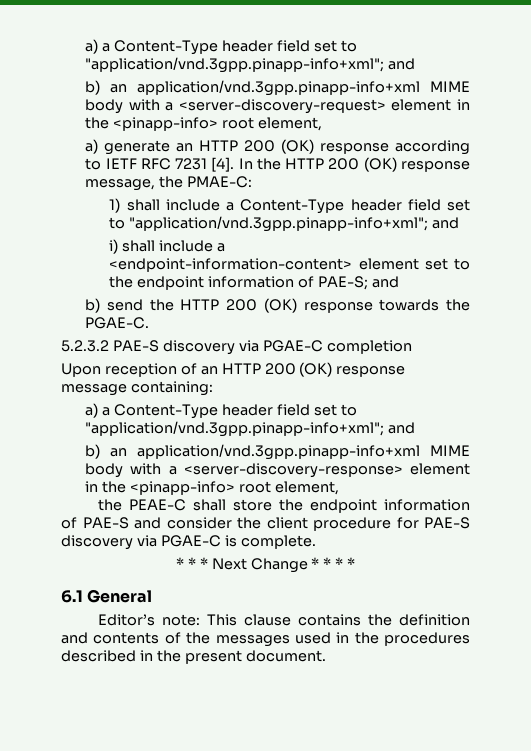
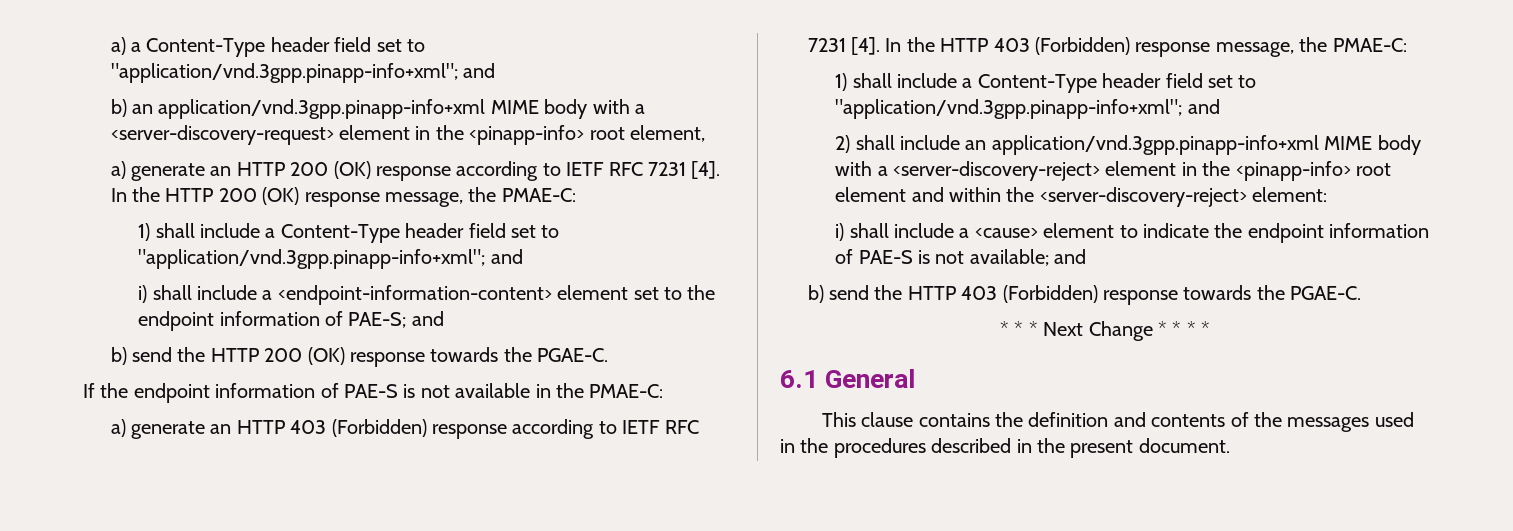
[61,340,412,355] [61,362,406,377] [61,381,213,396] [85,403,357,419] [85,421,416,437] [85,444,471,460] [85,463,471,478] [85,481,339,495] [97,499,470,513] [61,517,470,531] [61,535,316,550] 5.2.3.2 PAE-S discovery via PGAE-C completion // Upon reception of an HTTP 200 (OK) response message containing: // a) a Content-Type header field set to "application/vnd.3gpp.pinapp-info+xml"; and // b) an application/vnd.3gpp.pinapp-info+xml MIME body with a <server-discovery-response> element in the <pinapp-info> root element, // the PEAE-C shall store the endpoint information of PAE-S and consider the client procedure for PAE-S discovery via PGAE-C is complete. -> [83,383,664,403] [110,419,699,439] [807,37,1407,57] [835,73,1257,93] [835,99,1220,119] [835,135,1421,155] [835,161,1391,181] [835,187,1328,207] [835,223,1430,243] [835,249,1087,266] [807,285,1362,305] If the endpoint information of PAE-S is not available in the PMAE-C: // a) generate an HTTP 403 (Forbidden) response according to IETF RFC 7231 [4]. In the HTTP 403 (Forbidden) response message, the PMAE-C: // 1) shall include a Content-Type header field set to "application/vnd.3gpp.pinapp-info+xml"; and // 2) shall include an application/vnd.3gpp.pinapp-info+xml MIME body with a <server-discovery-reject> element in the <pinapp-info> root element and within the <server-discovery-reject> element: // i) shall include a <cause> element to indicate the endpoint information of PAE-S is not available; and // b) send the HTTP 403 (Forbidden) response towards the PGAE-C.
[97,614,200,626] Editor’s note: -> (916, 378) none

